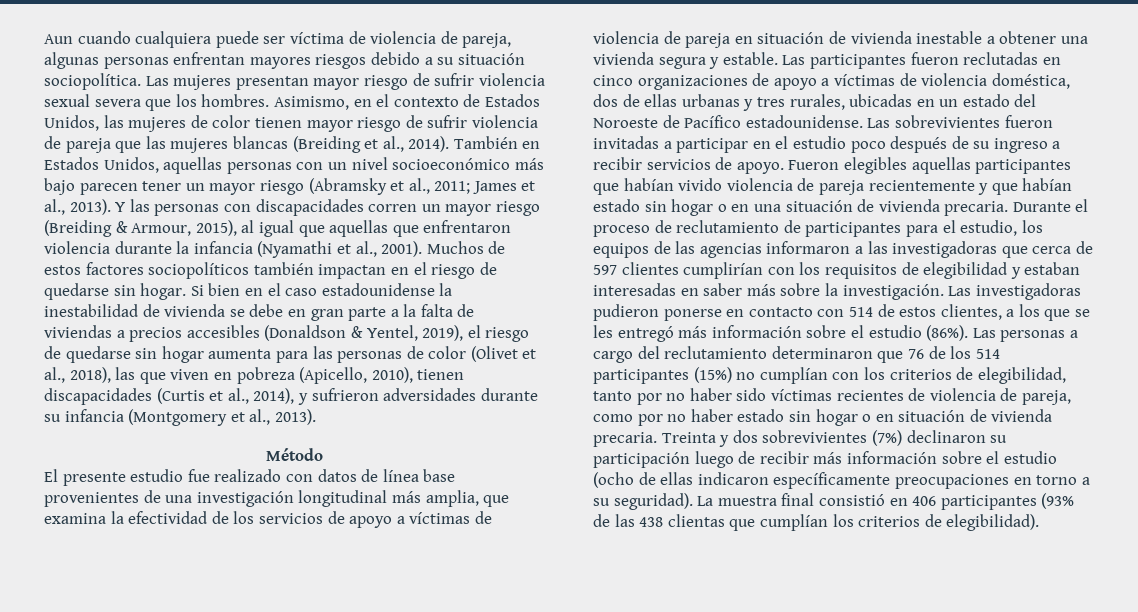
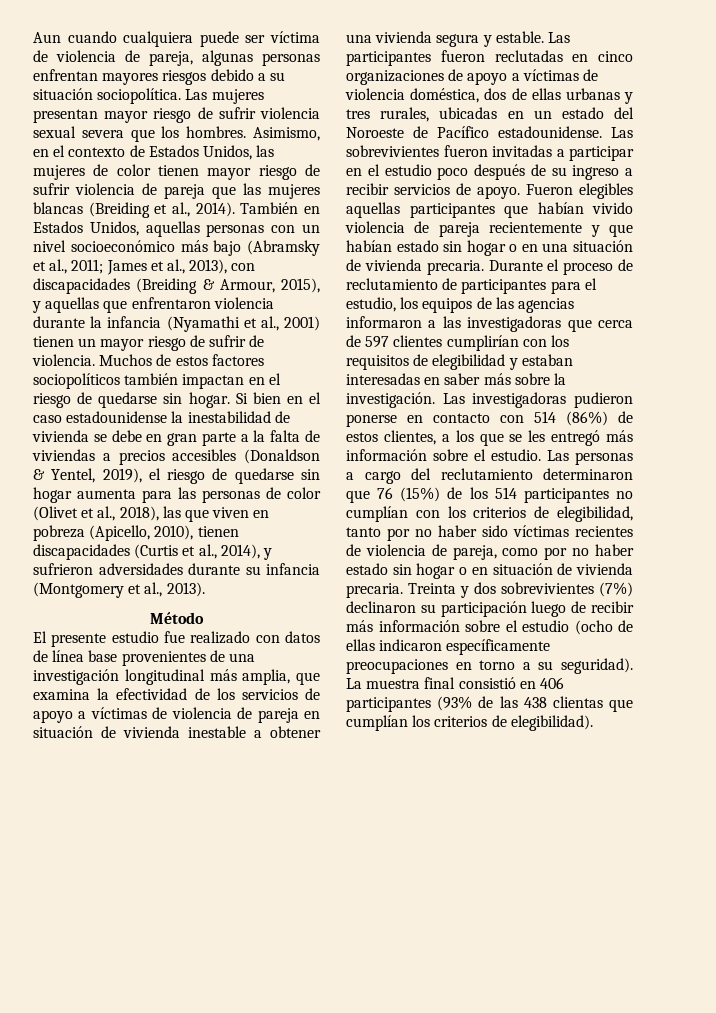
[79,180,304,195] parecen tener un mayor riesgo -> (242, 248) none
[69,199,540,216] 2013). Y las personas con discapacidades corren un mayor riesgo -> [189,259,256,274] [33,278,130,294] 2013), con discapacidades
[241,220,325,237] al igual que -> [32,301,41,313] y
[381,241,423,257] 2001). -> [283,316,320,331] [33,335,265,351] [32,354,95,366] 2001) tienen un mayor riesgo de sufrir de violencia.
(873, 312) none -> [566,411,608,426] (86%)
[868,325,969,341] estudio (86%). -> [491,449,541,461] estudio.
(924, 354) none -> [400,487,441,502] (15%)
[693,367,732,383] (15%) -> (609, 495) none

